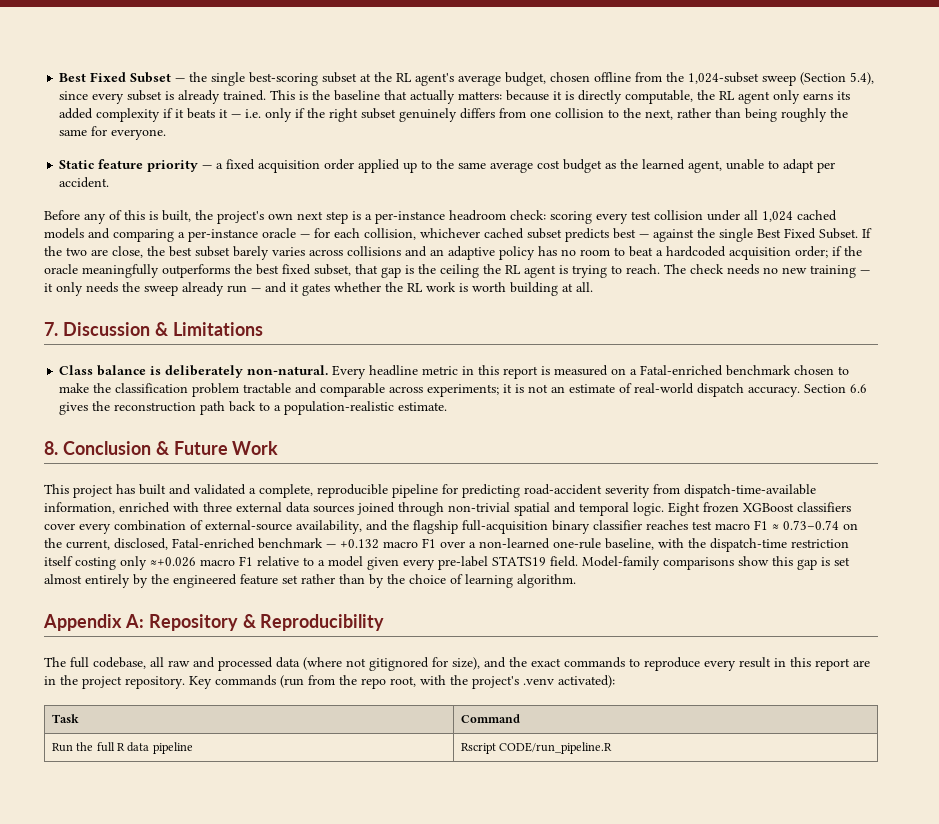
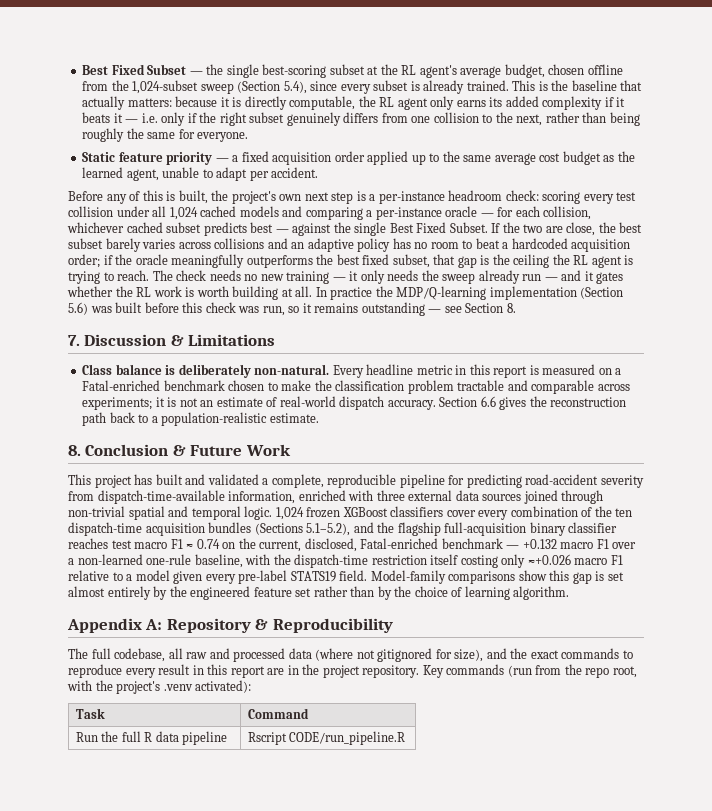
(593, 287) none -> [315,286,624,300] [68,302,516,316] In practice the MDP/Q-learning implementation (Section 5.6) was built before this check was run, so it remains outstanding — see Section 8.
[668,502,700,516] Eight -> [275,507,304,520] 1,024
[205,520,362,534] external-source availability, -> [594,506,633,517] [68,522,351,536] the ten dispatch-time acquisition bundles (Sections 5.1–5.2),
[783,520,839,530] 0.73–0.74 -> [196,539,220,549] 0.74

